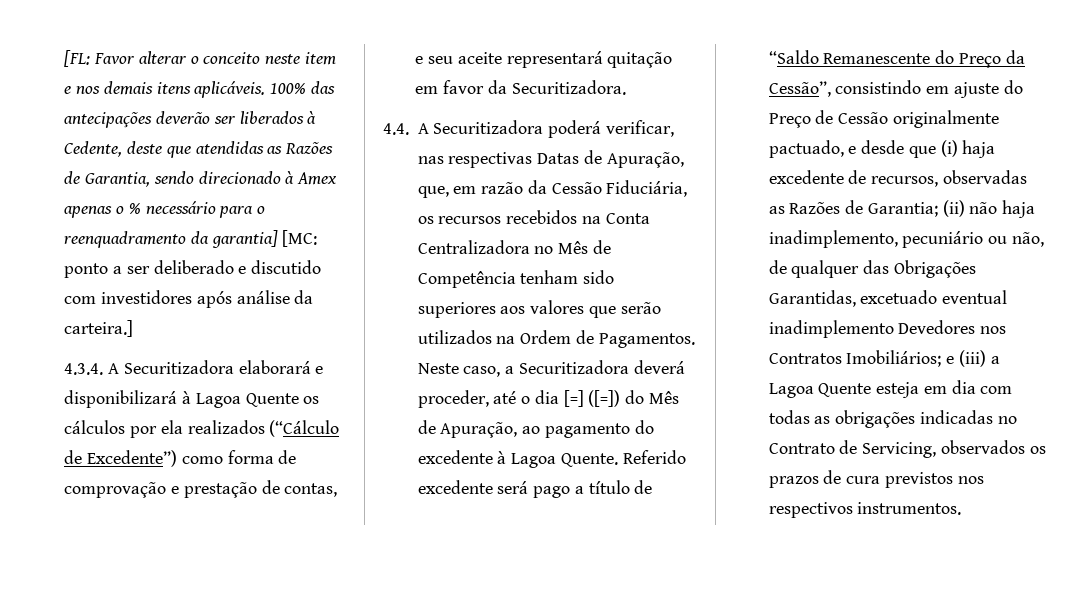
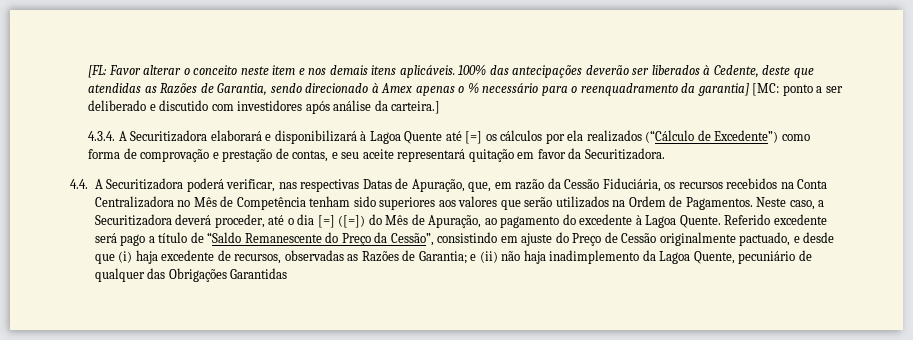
(299, 400) none -> [445,131,483,144] até [=]
(938, 209) none -> [470,254,477,261] e
[768,230,1044,248] [768,260,976,278] [768,290,1008,307] [768,320,1007,338] [768,350,1000,367] [768,380,1013,398] [768,410,1017,428] [768,440,1046,458] [768,470,984,488] [768,502,962,518] inadimplemento, pecuniário ou não, de qualquer das Obrigações Garantidas, excetuado eventual inadimplemento Devedores nos Contratos Imobiliários; e (iii) a Lagoa Quente esteja em dia com todas as obrigações indicadas no Contrato de Servicing, observados os prazos de cura previstos nos respectivos instrumentos. -> [549,250,812,264] [94,268,288,282] inadimplemento da Lagoa Quente, pecuniário de qualquer das Obrigações Garantidas

